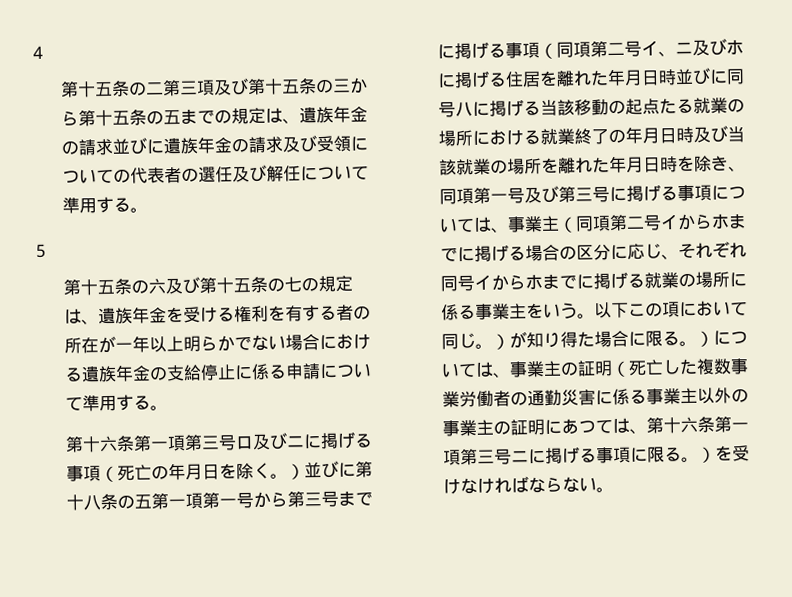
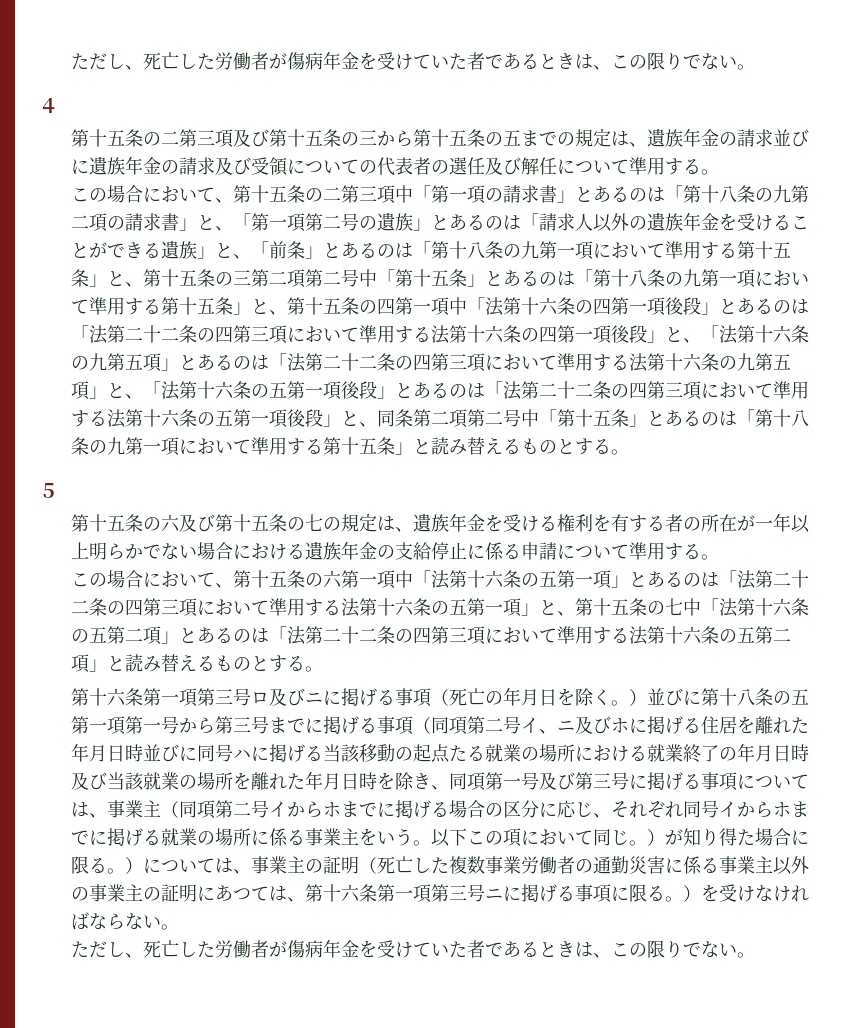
(29, 52) none -> [71,51,756,70] ただし、死亡した労働者が傷病年金を受けていた者であるときは、この限りでない。 //
(148, 210) none -> [71,185,810,204] [71,212,810,232] [71,240,792,260] [71,269,810,288] [71,297,810,316] [71,325,810,344] [71,353,792,372] [71,381,810,400] [71,409,810,428] [71,437,630,456] // この場合において、第十五条の二第三項中「第一項の請求書」とあるのは「第十八条の九第二項の請求書」と、「第一項第二号の遺族」とあるのは「請求人以外の遺族年金を受けることができる遺族」と、「前条」とあるのは「第十八条の九第一項において準用する第十五条」と、第十五条の三第二項第二号中「第十五条」とあるのは「第十八条の九第一項において準用する第十五条」と、第十五条の四第一項中「法第十六条の四第一項後段」とあるのは「法第二十二条の四第三項において準用する法第十六条の四第一項後段」と、「法第十六条の九第五項」とあるのは「法第二十二条の四第三項において準用する法第十六条の九第五項」と、「法第十六条の五第一項後段」とあるのは「法第二十二条の四第三項において準用する法第十六条の五第一項後段」と、同条第二項第二号中「第十五条」とあるのは「第十八条の九第一項において準用する第十五条」と読み替えるものとする。
(168, 408) none -> [71,570,810,589] [71,598,810,617] [71,626,792,645] [71,654,324,673] // この場合において、第十五条の六第一項中「法第十六条の五第一項」とあるのは「法第二十二条の四第三項において準用する法第十六条の五第一項」と、第十五条の七中「法第十六条の五第二項」とあるのは「法第二十二条の四第三項において準用する法第十六条の五第二項」と読み替えるものとする。
(614, 490) none -> [71,939,756,958] // ただし、死亡した労働者が傷病年金を受けていた者であるときは、この限りでない。

